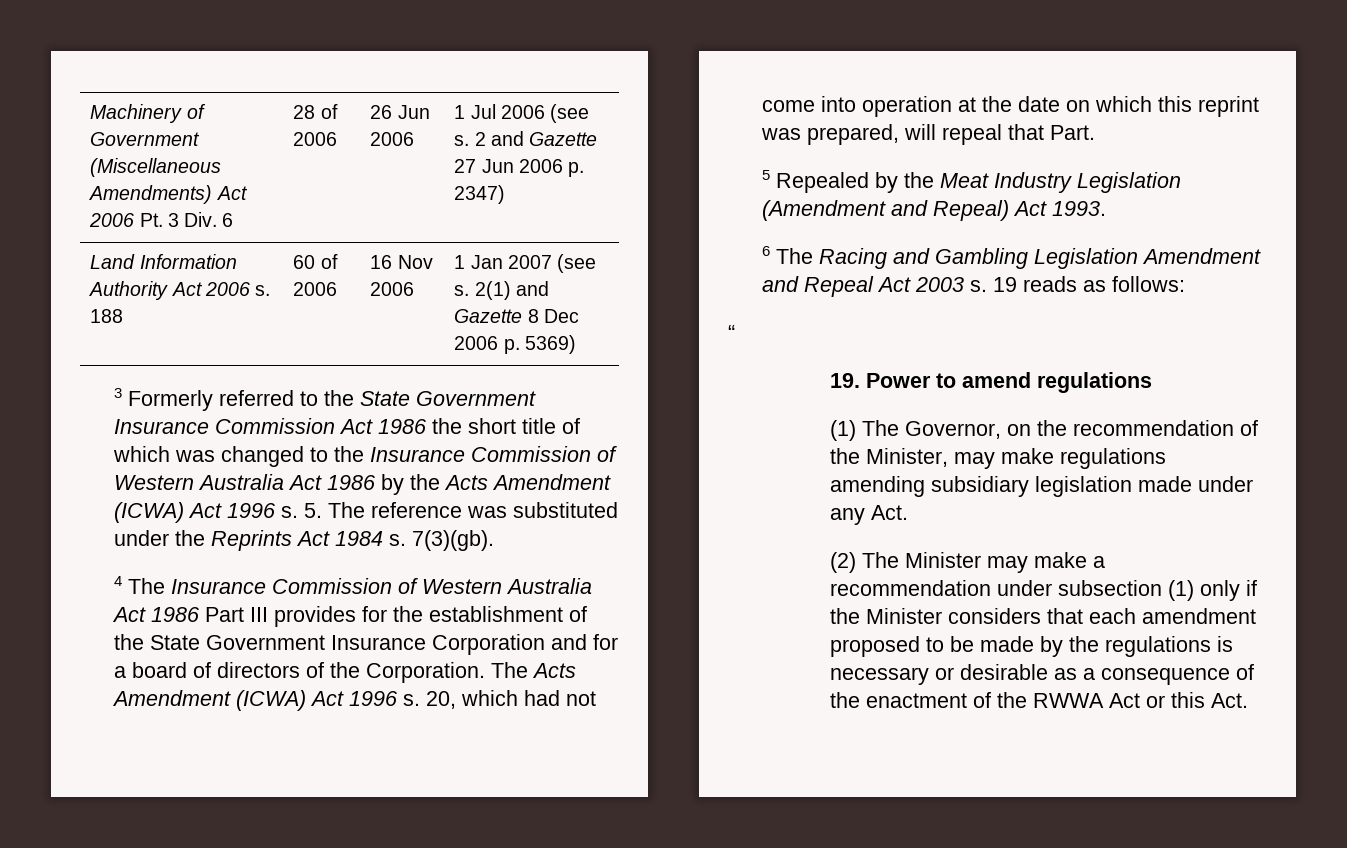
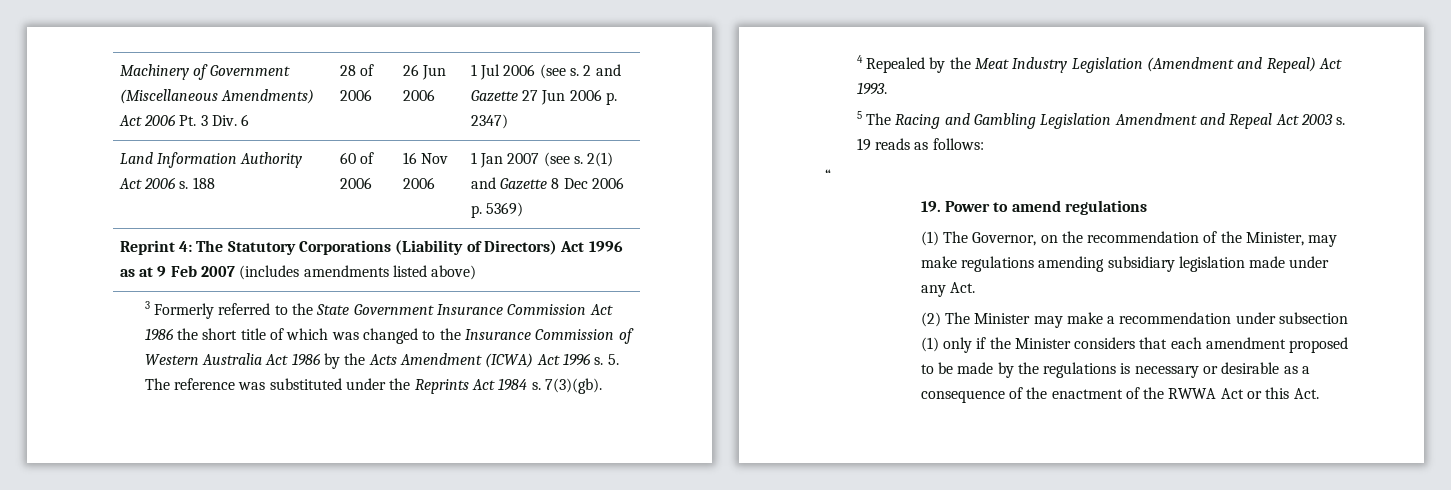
(576, 344) none -> [119,240,623,255] [119,265,477,280] // Reprint 4: The Statutory Corporations (Liability of Directors) Act 1996 as at 9 Feb 2007 (includes amendments listed above)
[128,578,593,594] [112,606,588,627] [114,634,619,655] [114,662,577,683] [112,690,597,711] [762,96,1260,117] [761,124,1096,145] [762,170,771,180] The Insurance Commission of Western Australia Act 1986 Part III provides for the establishment of the State Government Insurance Corporation and for a board of directors of the Corporation. The Acts Amendment (ICWA) Act 1996 s. 20, which had not come into operation at the date on which this reprint was prepared, will repeal that Part. // 5 -> (863, 59) none
[762,246,771,256] 6 -> [856,111,862,119] 5

